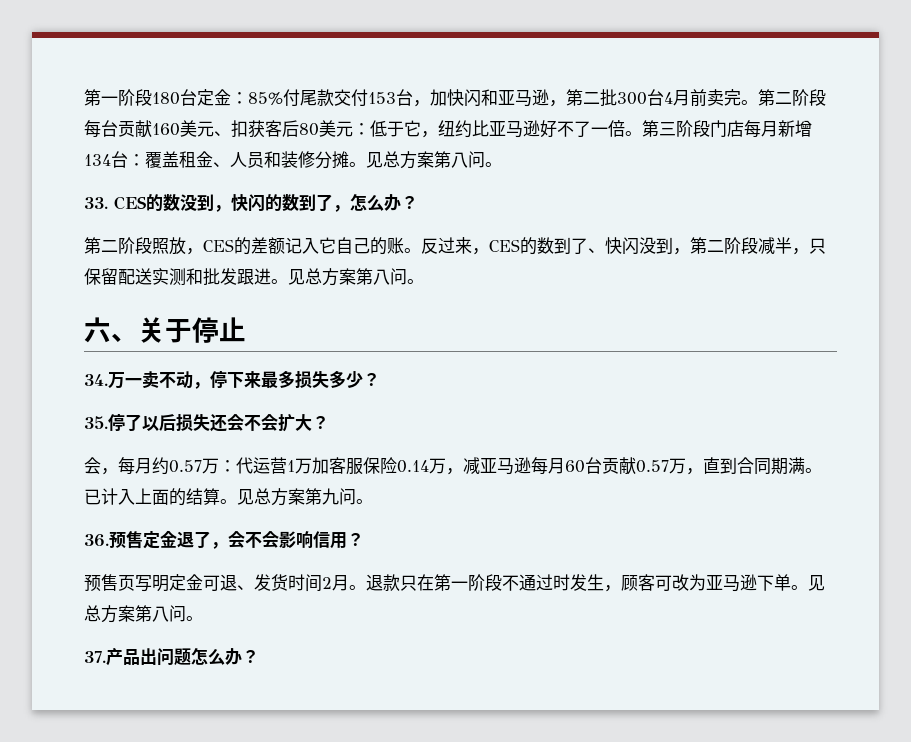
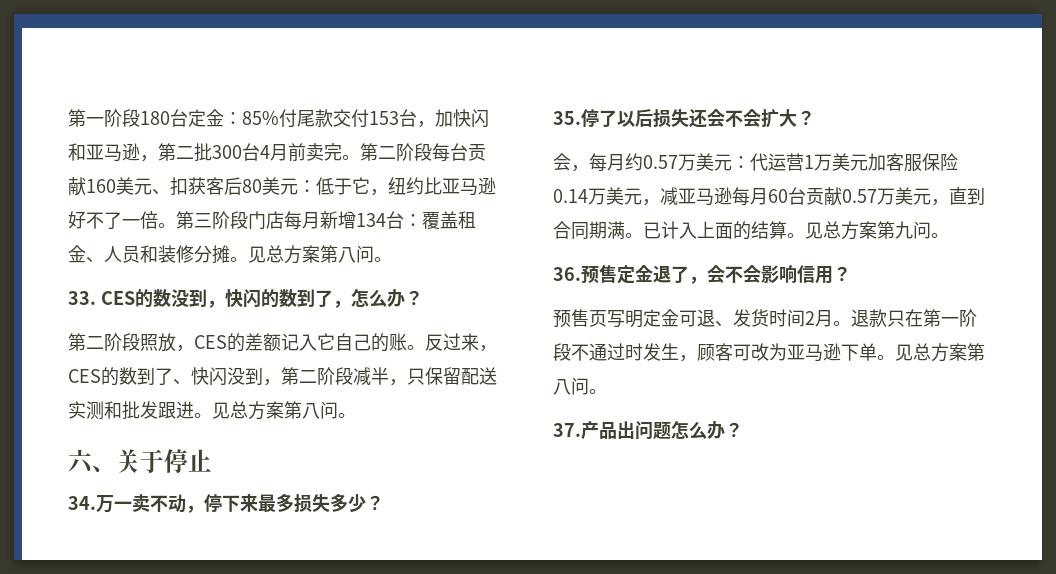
(219, 466) none -> [696,153,732,171] 美元
(312, 466) none -> [832,153,868,171] 美元
(446, 466) none -> [606,187,642,205] 美元
(686, 466) none -> [895,187,931,205] 美元

